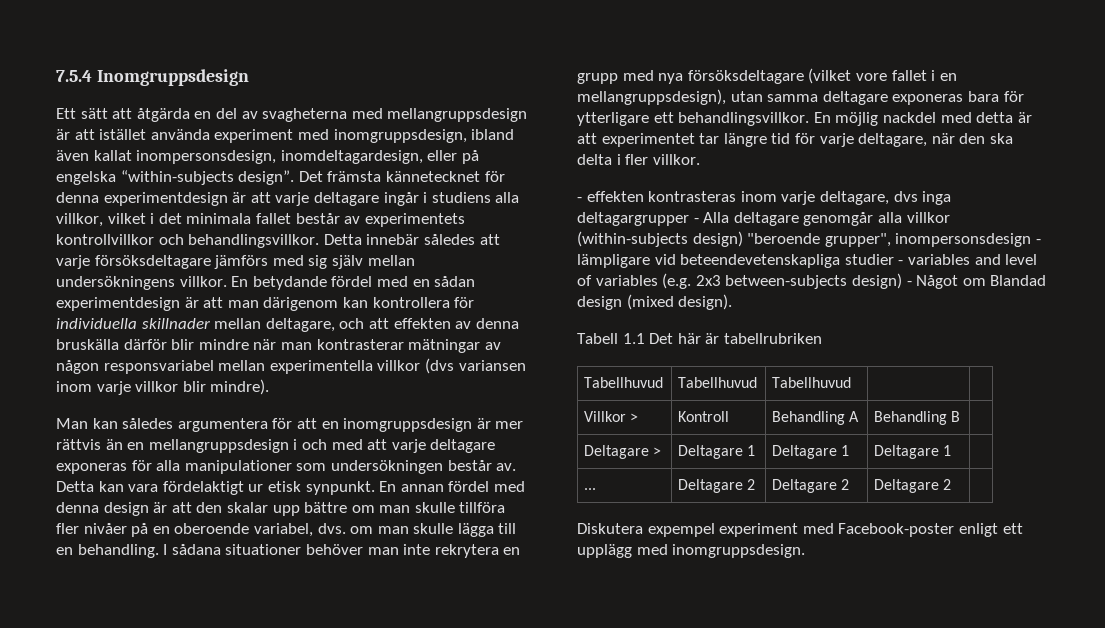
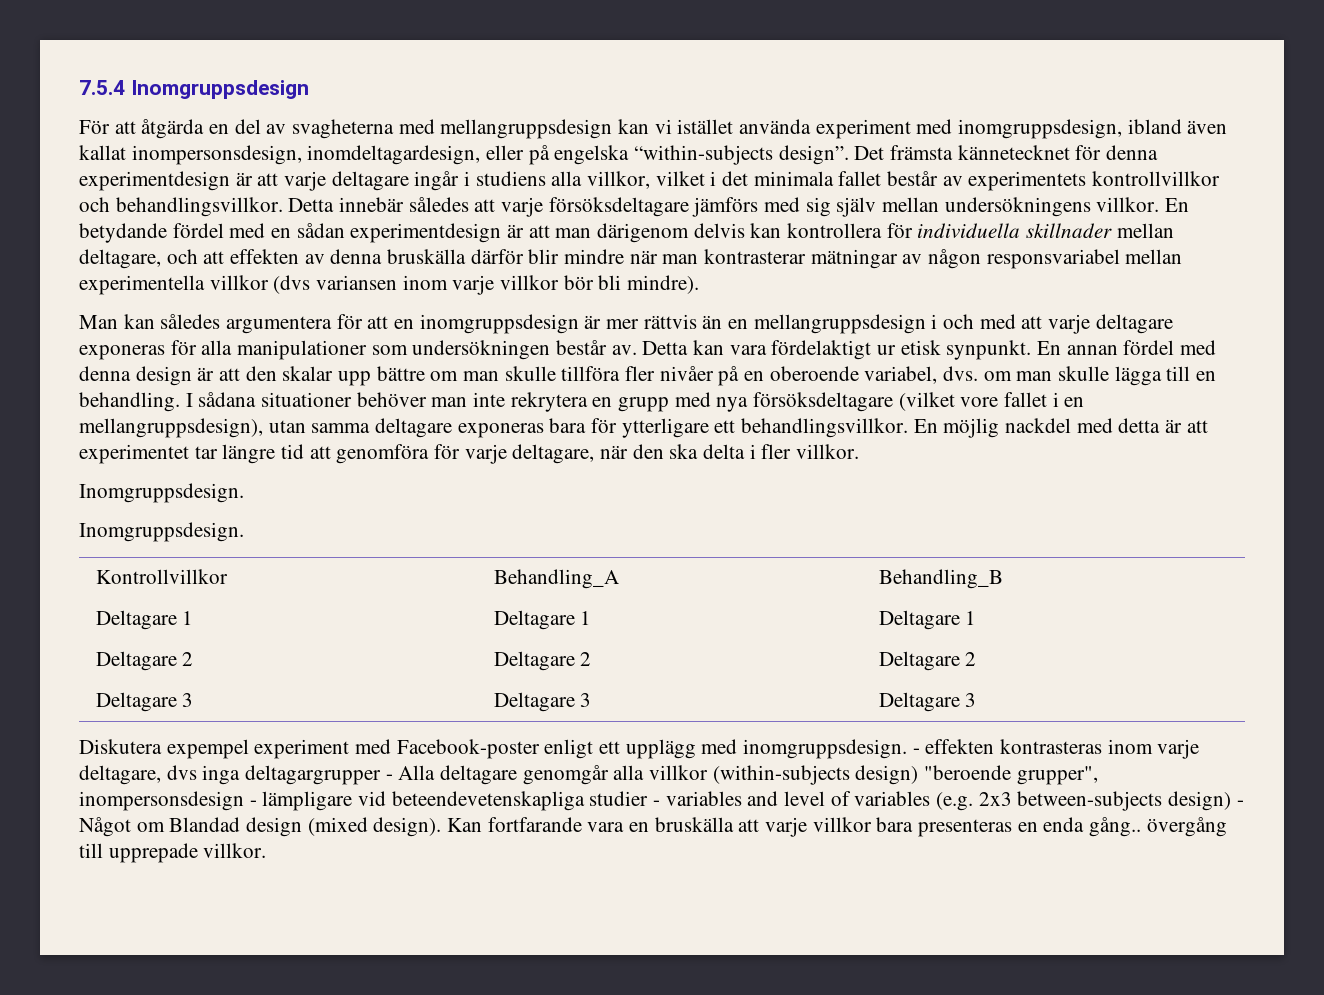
[56,108,108,119] Ett sätt -> [79,120,110,134] För
[56,129,95,140] är att -> [618,119,672,134] kan vi
(339, 304) none -> [693,223,745,238] delvis
[182,381,206,392] blir -> [563,275,622,290] bör bli
(791, 138) none -> [309,444,430,464] att genomföra
(700, 159) none -> [79,483,244,503] [79,522,244,542] [95,569,228,584] [493,569,619,589] [878,569,1003,589] [95,610,194,630] [493,610,592,630] [878,610,977,630] [95,651,194,671] [493,651,592,671] [878,651,977,671] [95,692,194,712] [493,692,592,712] [878,692,977,712] [79,739,908,759] Inomgruppsdesign. // Inomgruppsdesign. // Kontrollvillkor | Behandling_A | Behandling_B // Deltagare 1 | Deltagare 1 | Deltagare 1 // Deltagare 2 | Deltagare 2 | Deltagare 2 // Deltagare 3 | Deltagare 3 | Deltagare 3 // Diskutera expempel experiment med Facebook-poster enligt ett upplägg med inomgruppsdesign.
[577,333,822,344] [584,377,664,388] [678,377,758,388] [772,377,852,388] [584,411,639,422] [678,411,730,422] [772,411,860,425] [874,411,961,425] [584,445,662,459] [678,445,756,459] [772,445,850,459] [874,445,952,459] [584,488,597,490] [678,479,756,493] [772,479,850,493] [874,479,952,493] [577,523,1023,537] [577,544,806,558] // Tabell 1.1 Det här är tabellrubriken // Tabellhuvud | Tabellhuvud | Tabellhuvud | | // Villkor > | Kontroll | Behandling A | Behandling B | // Deltagare > | Deltagare 1 | Deltagare 1 | Deltagare 1 | // ... | Deltagare 2 | Deltagare 2 | Deltagare 2 | // Diskutera expempel experiment med Facebook-poster enligt ett upplägg med inomgruppsdesign. -> [447,817,1227,837] [79,843,267,863] Kan fortfarande vara en bruskälla att varje villkor bara presenteras en enda gång.. övergång till upprepade villkor.

